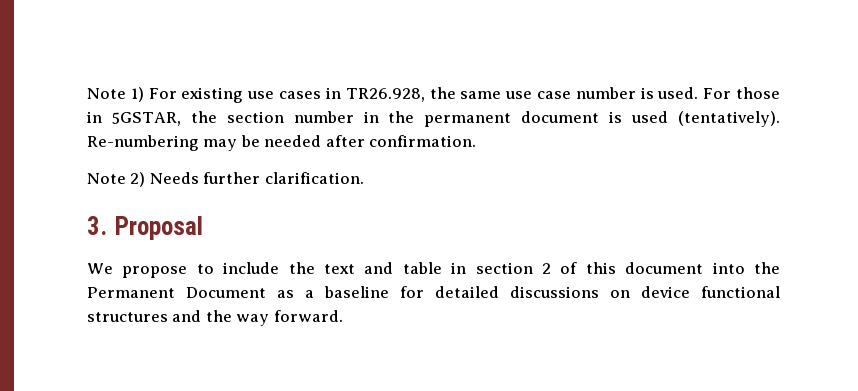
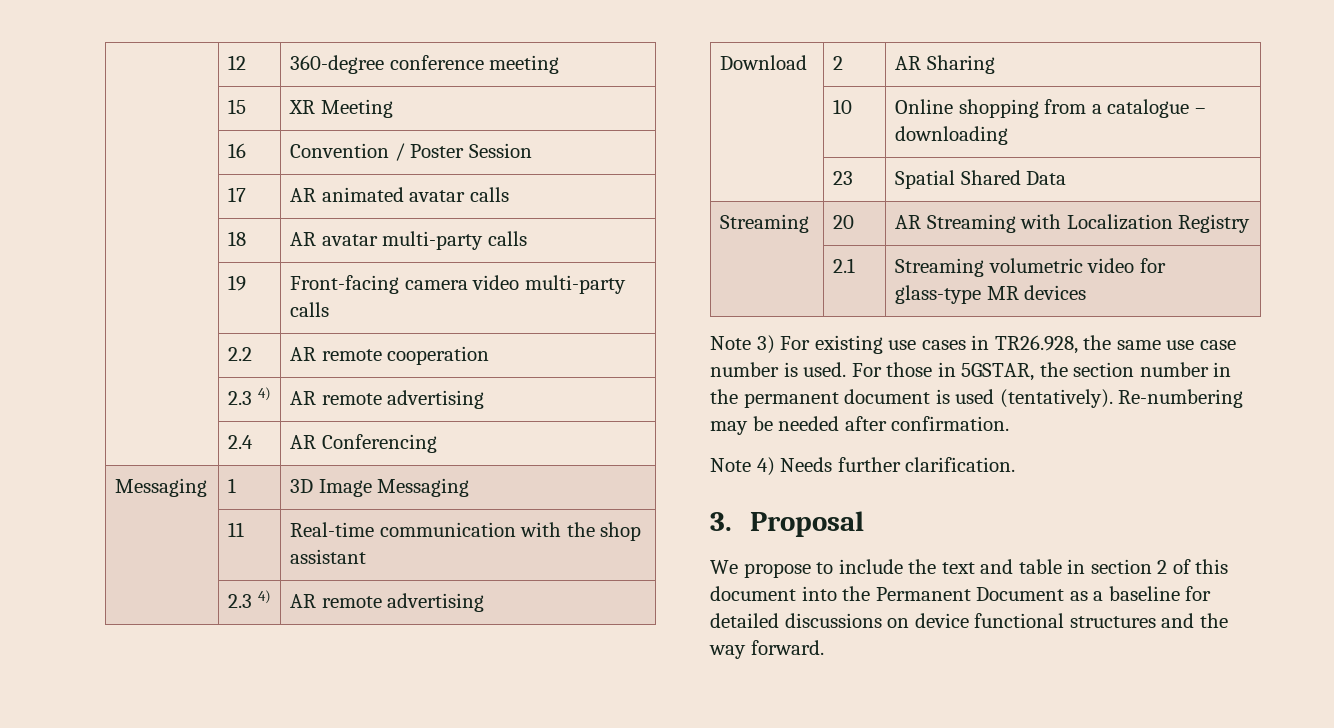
[87,87,144,102] Note 1) -> [228,55,247,70] [290,55,560,74] [228,99,247,114] [289,99,393,118] [228,143,247,158] [290,143,532,161] [228,187,247,202] [290,187,509,202] [228,231,247,246] [290,231,527,250] [228,275,247,291] [290,275,626,294] [290,302,330,317] [228,347,253,361] [290,346,490,365] [228,387,271,405] [290,390,485,409] [228,435,254,449] [290,434,437,453] [115,478,208,497] [228,478,237,493] [290,478,470,497] [228,522,245,537] [290,522,642,541] [290,549,367,564] [228,590,271,608] [290,593,485,612] [720,55,808,70] [833,56,844,70] [895,55,995,74] [833,99,853,114] [895,99,1206,118] [895,126,1009,145] [833,171,854,185] [895,170,1067,189] [720,214,810,233] [833,215,855,229] [895,214,1251,233] [833,258,856,273] [895,258,1166,277] [895,285,1087,304] [710,335,775,354] | 12 | 360-degree conference meeting // | 15 | XR Meeting // | 16 | Convention / Poster Session // | 17 | AR animated avatar calls // | 18 | AR avatar multi-party calls // | 19 | Front-facing camera video multi-party calls // | 2.2 | AR remote cooperation // | 2.3 4) | AR remote advertising // | 2.4 | AR Conferencing // Messaging | 1 | 3D Image Messaging // | 11 | Real-time communication with the shop assistant // | 2.3 4) | AR remote advertising // Download | 2 | AR Sharing // | 10 | Online shopping from a catalogue – downloading // | 23 | Spatial Shared Data // Streaming | 20 | AR Streaming with Localization Registry // | 2.1 | Streaming volumetric video for glass-type MR devices // Note 3)
[130,172,146,187] 2) -> [756,457,775,476] 4)

